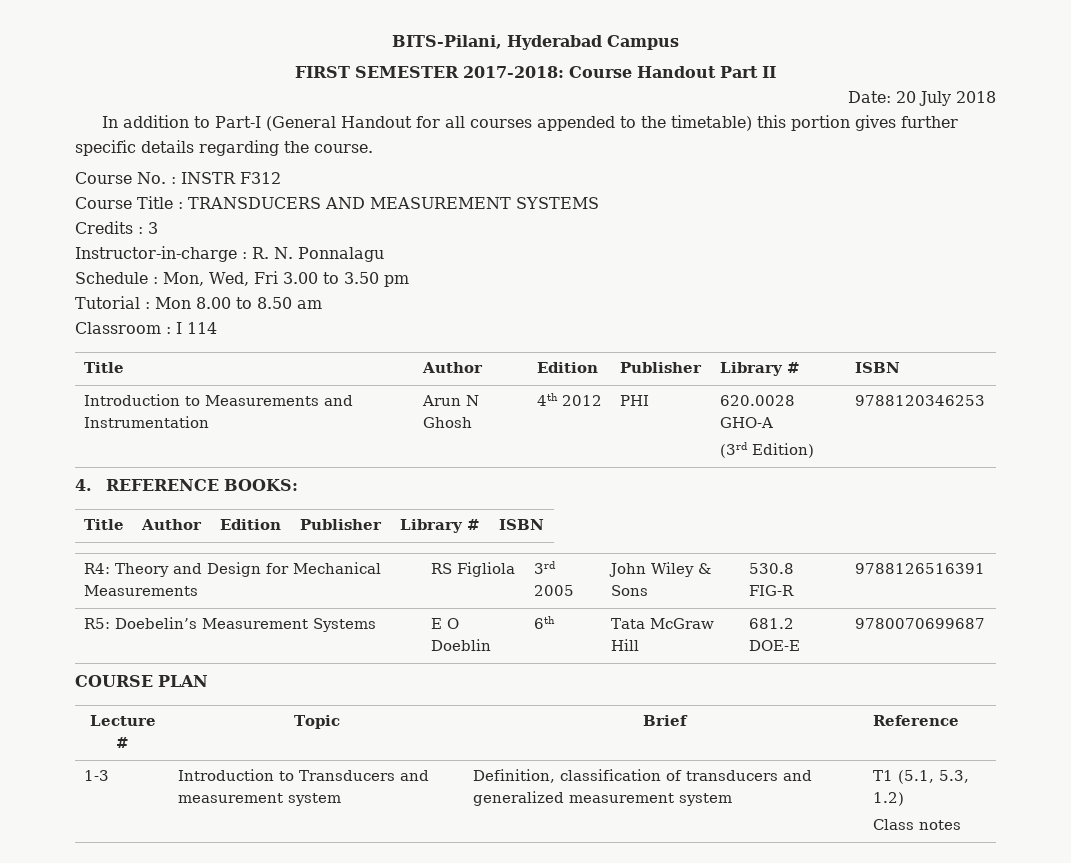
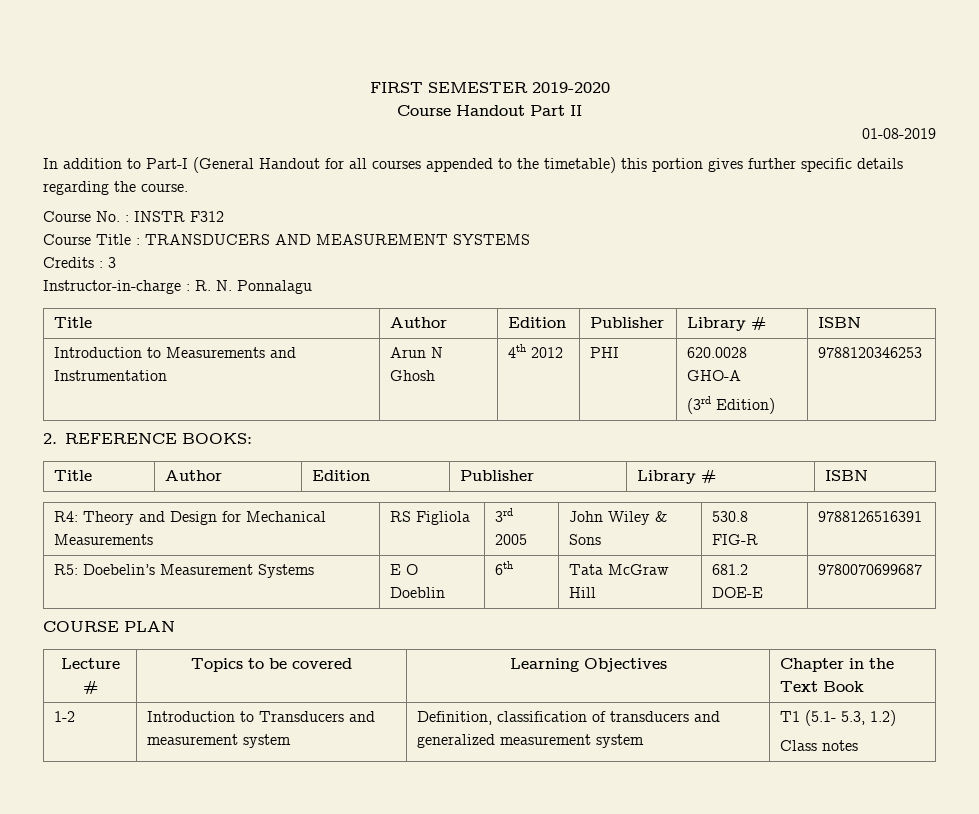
[392,35,679,50] BITS-Pilani, Hyderabad Campus // -> (369, 87) none
[463,66,564,78] 2017-2018: -> [531,82,610,93] 2019-2020 //
[848,91,996,106] Date: 20 July 2018 -> [862,128,936,139] 01-08-2019
[75,271,409,287] [75,296,322,309] [75,322,217,334] // Schedule : Mon, Wed, Fri 3.00 to 3.50 pm // Tutorial : Mon 8.00 to 8.50 am // Classroom : I 114 -> (312, 287) none
[75,479,92,491] 4. -> [43,433,57,444] 2.
[294,715,341,729] [643,715,688,726] [872,715,959,726] [83,770,109,781] Topic | Brief | Reference // 1-3 -> [191,658,352,672] [509,658,667,672] [780,658,895,672] [780,681,865,692] [54,711,76,722] Topics to be covered | Learning Objectives | Chapter in the Text Book // 1-2
[897,770,934,784] (5.1, -> [805,710,837,726] (5.1-

